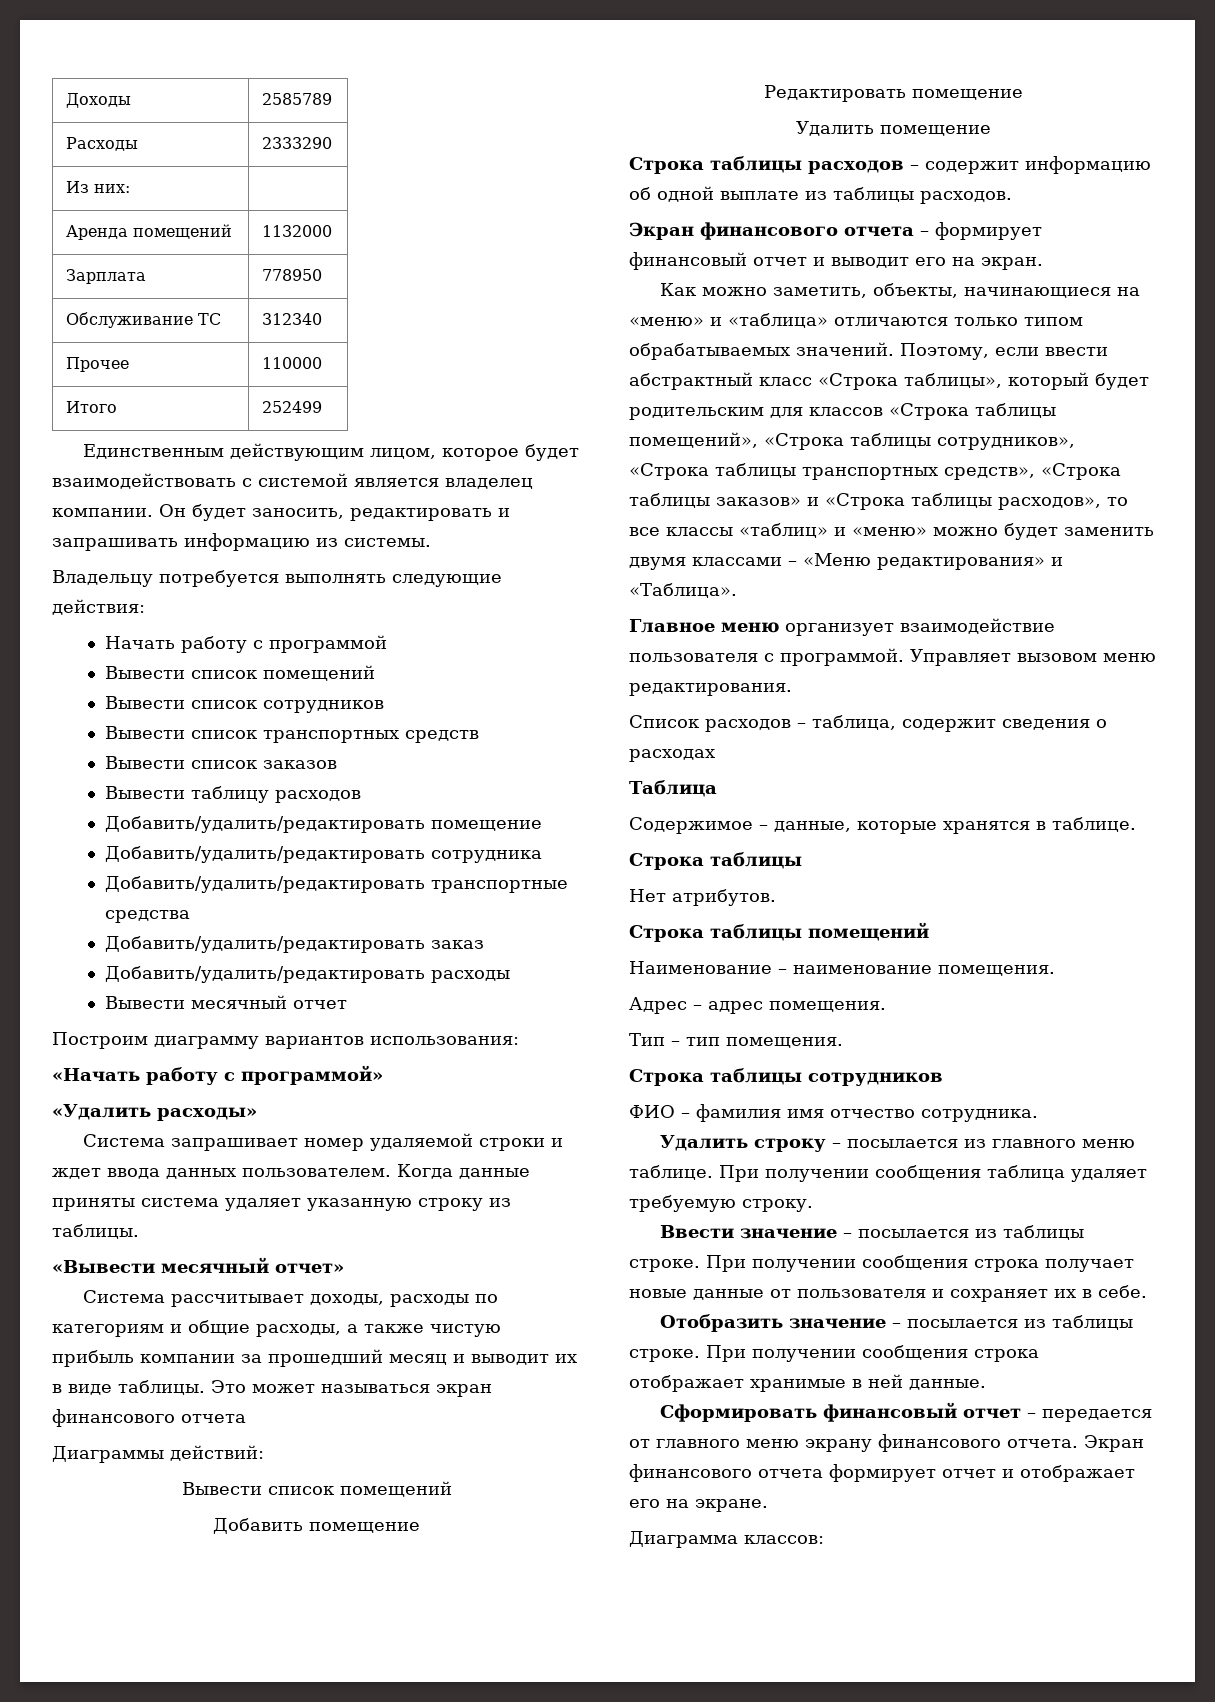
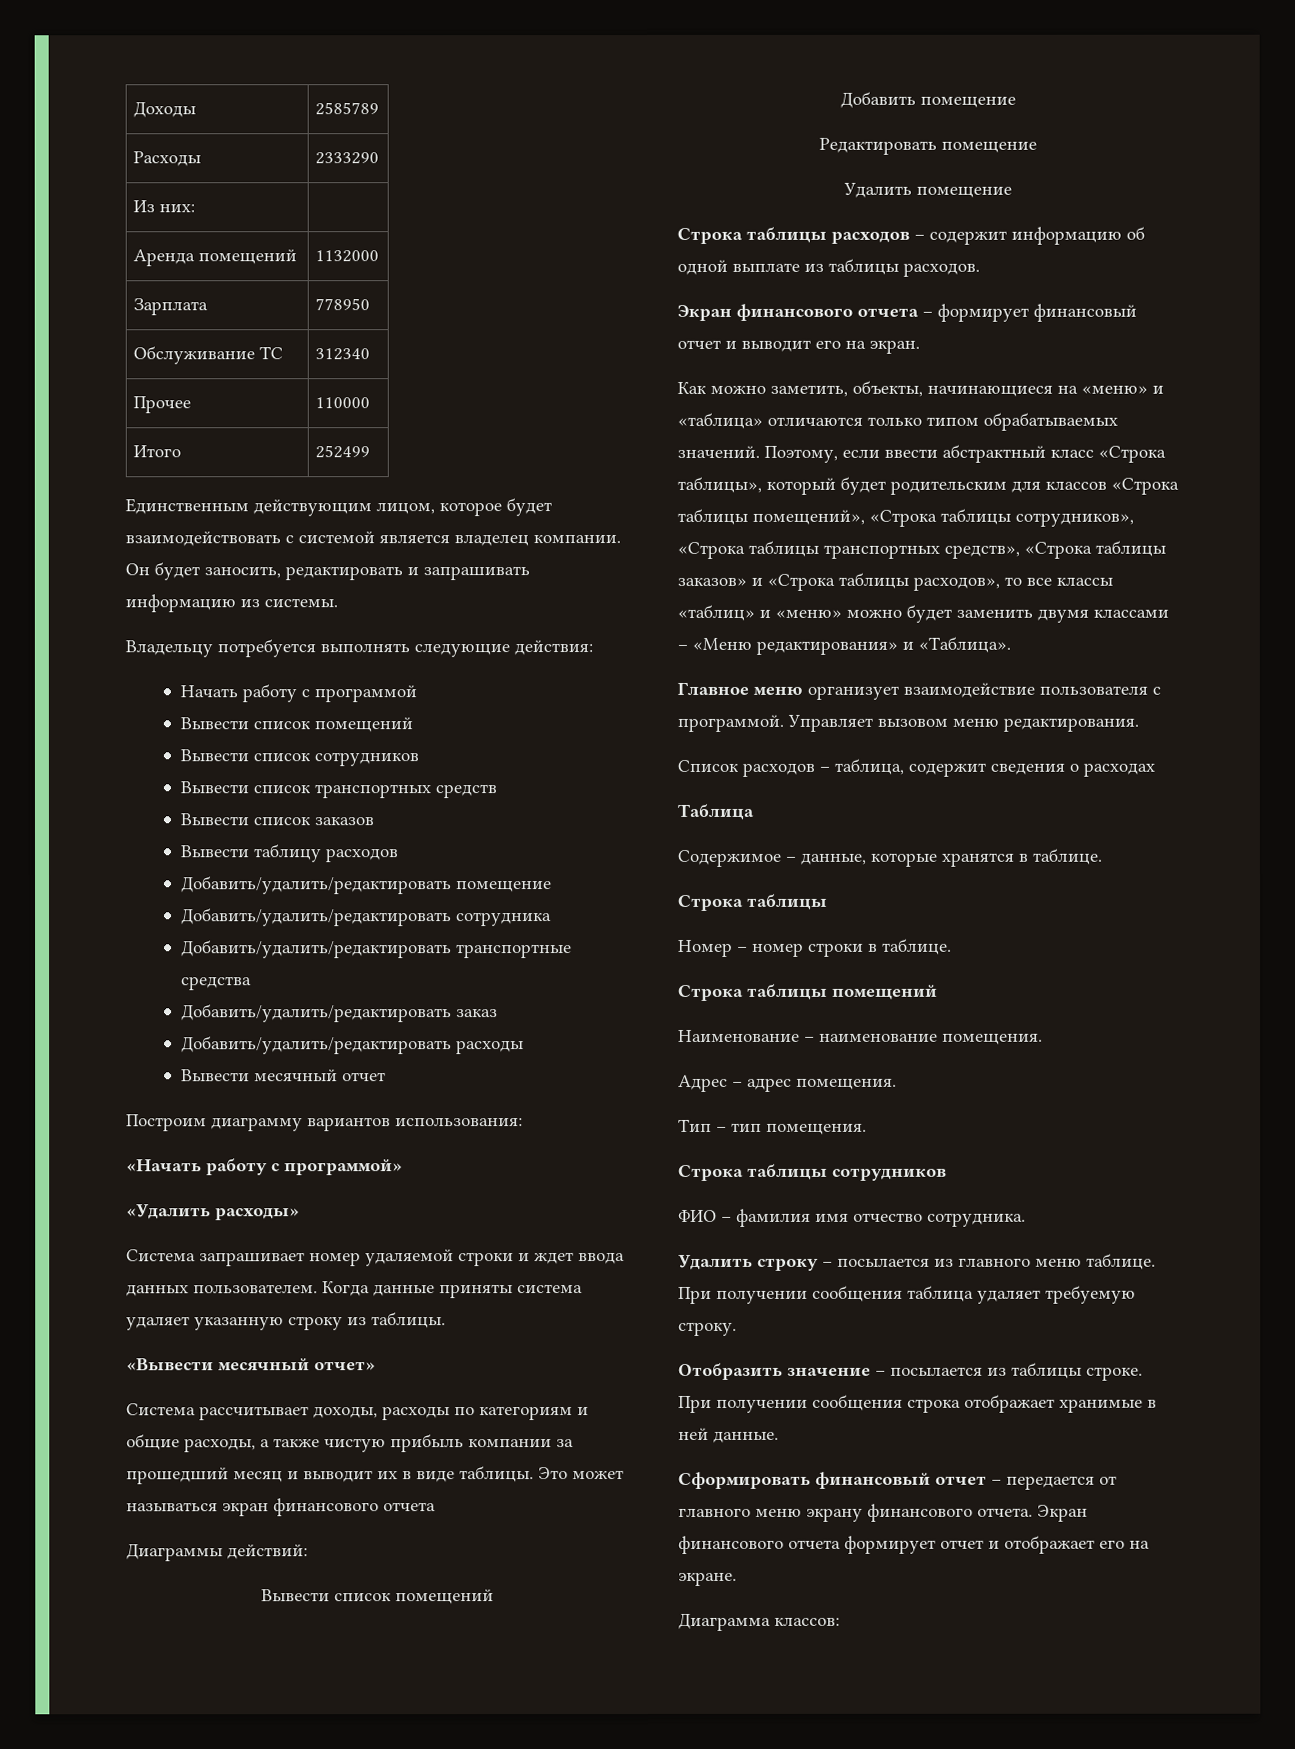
[629,889,776,906] Нет атрибутов. -> [678,938,952,957] Номер – номер строки в таблице.
[660,1225,1085,1240] [629,1255,1134,1272] [629,1285,1147,1302] // Ввести значение – посылается из таблицы строке. При получении сообщения строка получает новые данные от пользователя и сохраняет их в себе. -> (737, 1328) none

